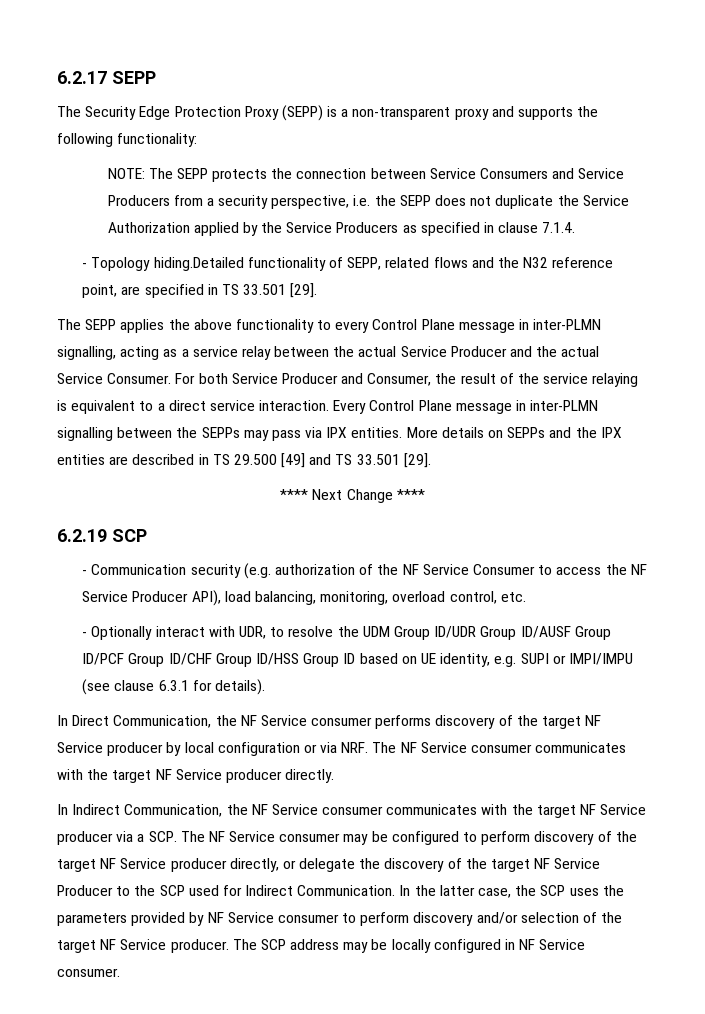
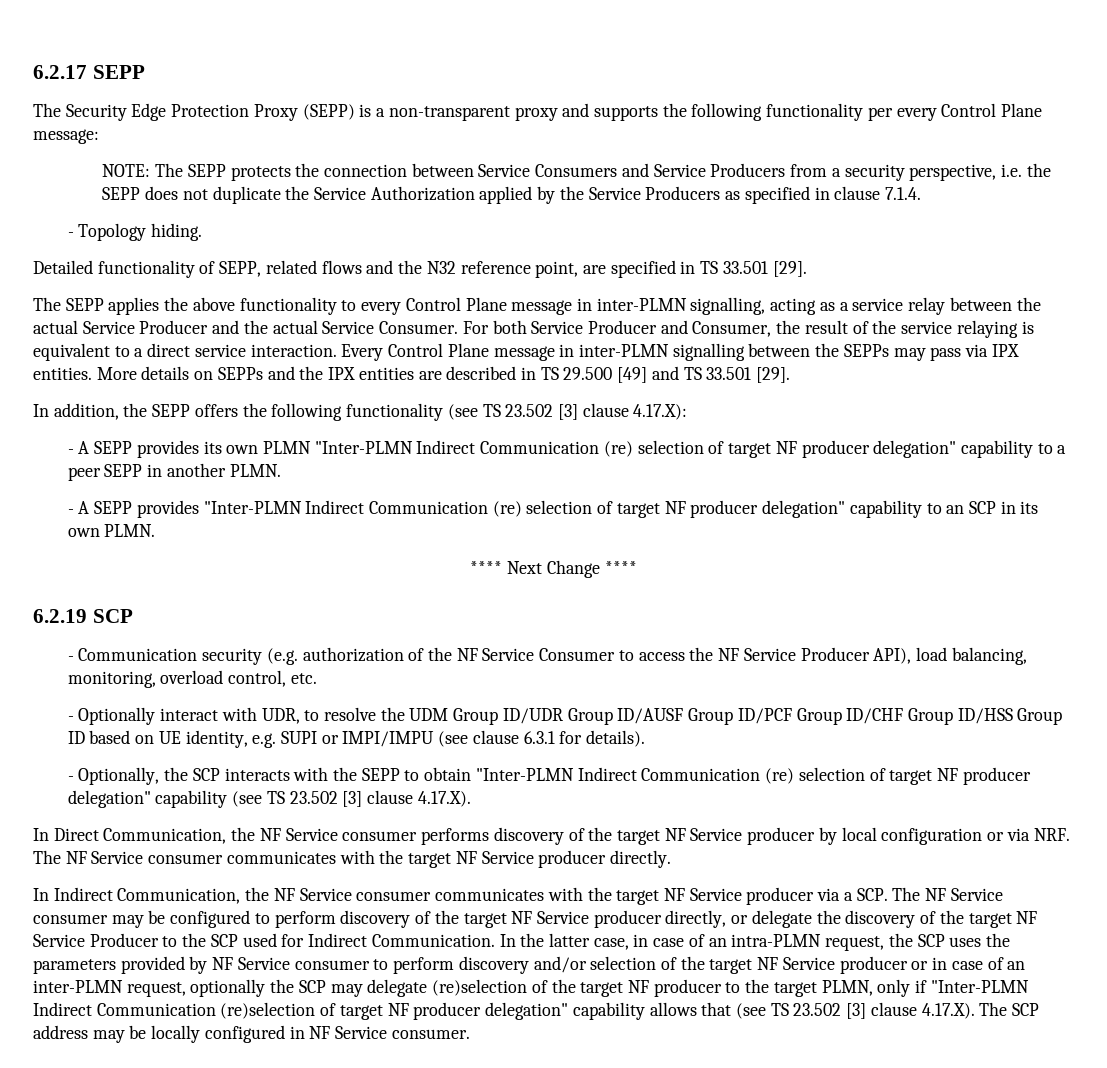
[117,133,198,147] functionality: -> [766,103,1043,121] [33,129,99,144] functionality per every Control Plane message:
[153,257,244,271] hiding.Detailed -> [151,223,203,241] [33,260,93,274] hiding. // Detailed
(431, 460) none -> [33,403,688,421] [67,440,1067,458] [67,463,281,481] [67,500,1039,518] [67,524,156,537] // In addition, the SEPP offers the following functionality (see TS 23.502 [3] clause 4.17.X): // - A SEPP provides its own PLMN "Inter-PLMN Indirect Communication (re) selection of target NF producer delegation" capability to a peer SEPP in another PLMN. // - A SEPP provides "Inter-PLMN Indirect Communication (re) selection of target NF producer delegation" capability to an SCP in its own PLMN.
(266, 687) none -> [67,767,1031,785] [67,790,471,808] // - Optionally, the SCP interacts with the SEPP to obtain "Inter-PLMN Indirect Communication (re) selection of target NF producer delegation" capability (see TS 23.502 [3] clause 4.17.X).
(512, 893) none -> [633,934,885,951] in case of an intra-PLMN request,
[170,939,229,953] producer. -> [839,956,1026,974] [33,979,1029,997] [33,1002,975,1020] producer or in case of an inter-PLMN request, optionally the SCP may delegate (re)selection of the target NF producer to the target PLMN, only if "Inter-PLMN Indirect Communication (re)selection of target NF producer delegation" capability allows that (see TS 23.502 [3] clause 4.17.X).

